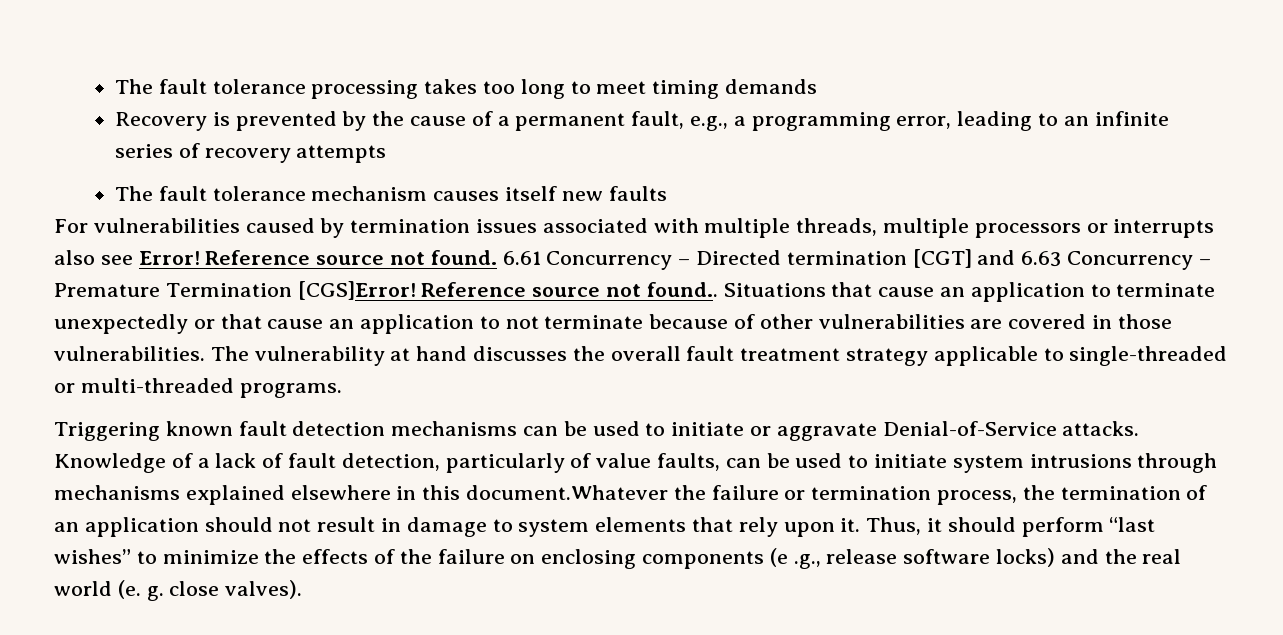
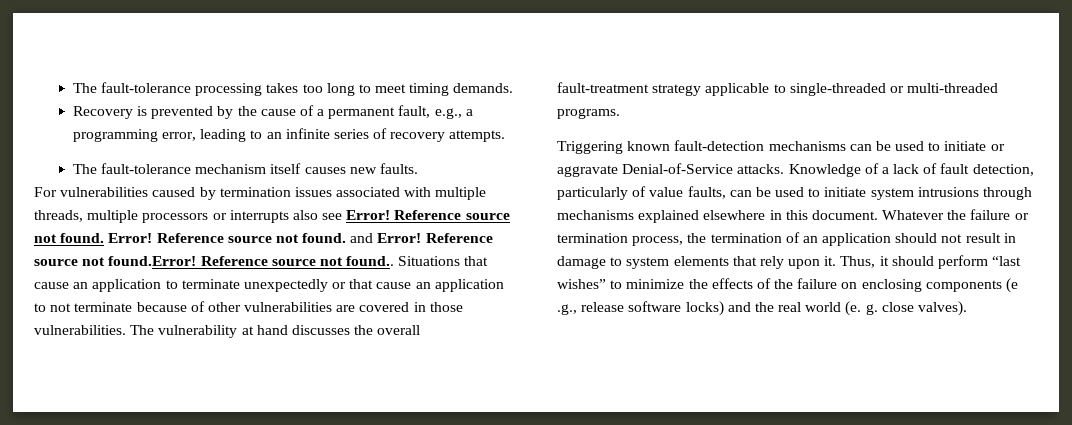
[114,79,306,94] The fault tolerance -> [72,82,191,93] The fault-tolerance
[724,79,817,94] demands -> [453,83,514,93] demands.
[296,145,387,163] [114,186,667,201] attempts // The fault tolerance mechanism causes itself new faults -> [449,130,506,142] [72,163,418,174] attempts. // The fault-tolerance mechanism itself causes new faults.
[502,249,1211,270] [54,281,416,300] 6.61 Concurrency – Directed termination [CGT] and 6.63 Concurrency – Premature Termination [CGS]Error! -> [108,233,493,243] [34,256,197,266] Error! Reference source not found. and Error! Reference source not found.Error!
[686,346,841,361] fault treatment -> [557,82,649,93] fault-treatment
[238,421,386,436] fault detection -> [674,140,765,151] fault-detection
[466,485,669,500] document.Whatever -> [811,210,945,220] document. Whatever

